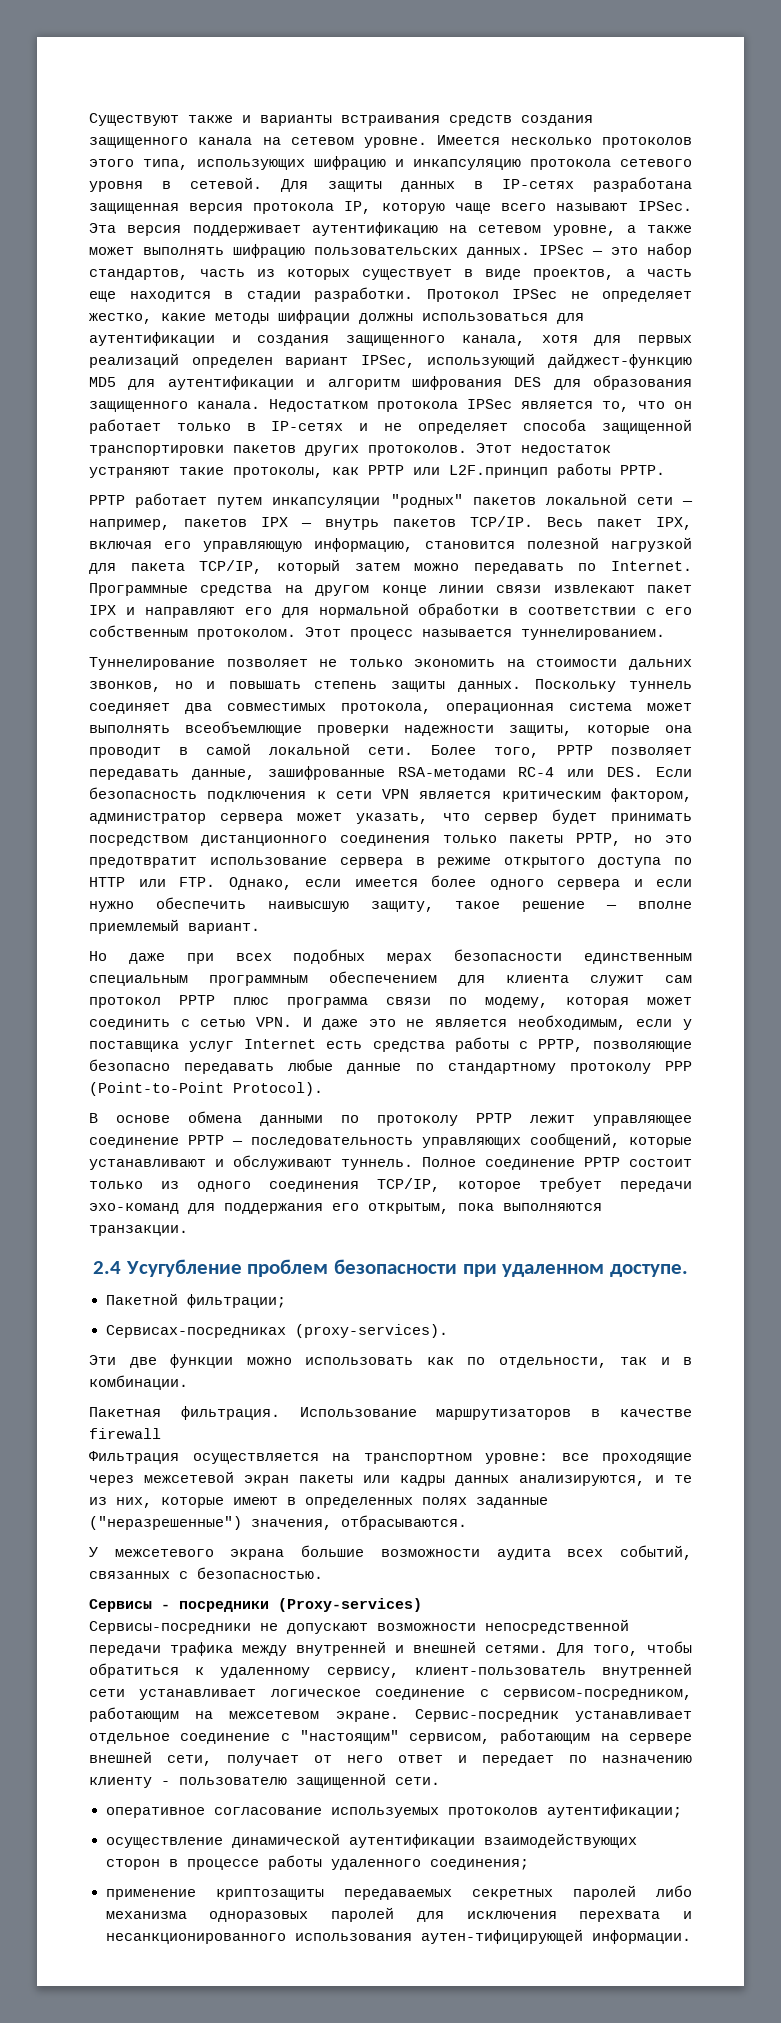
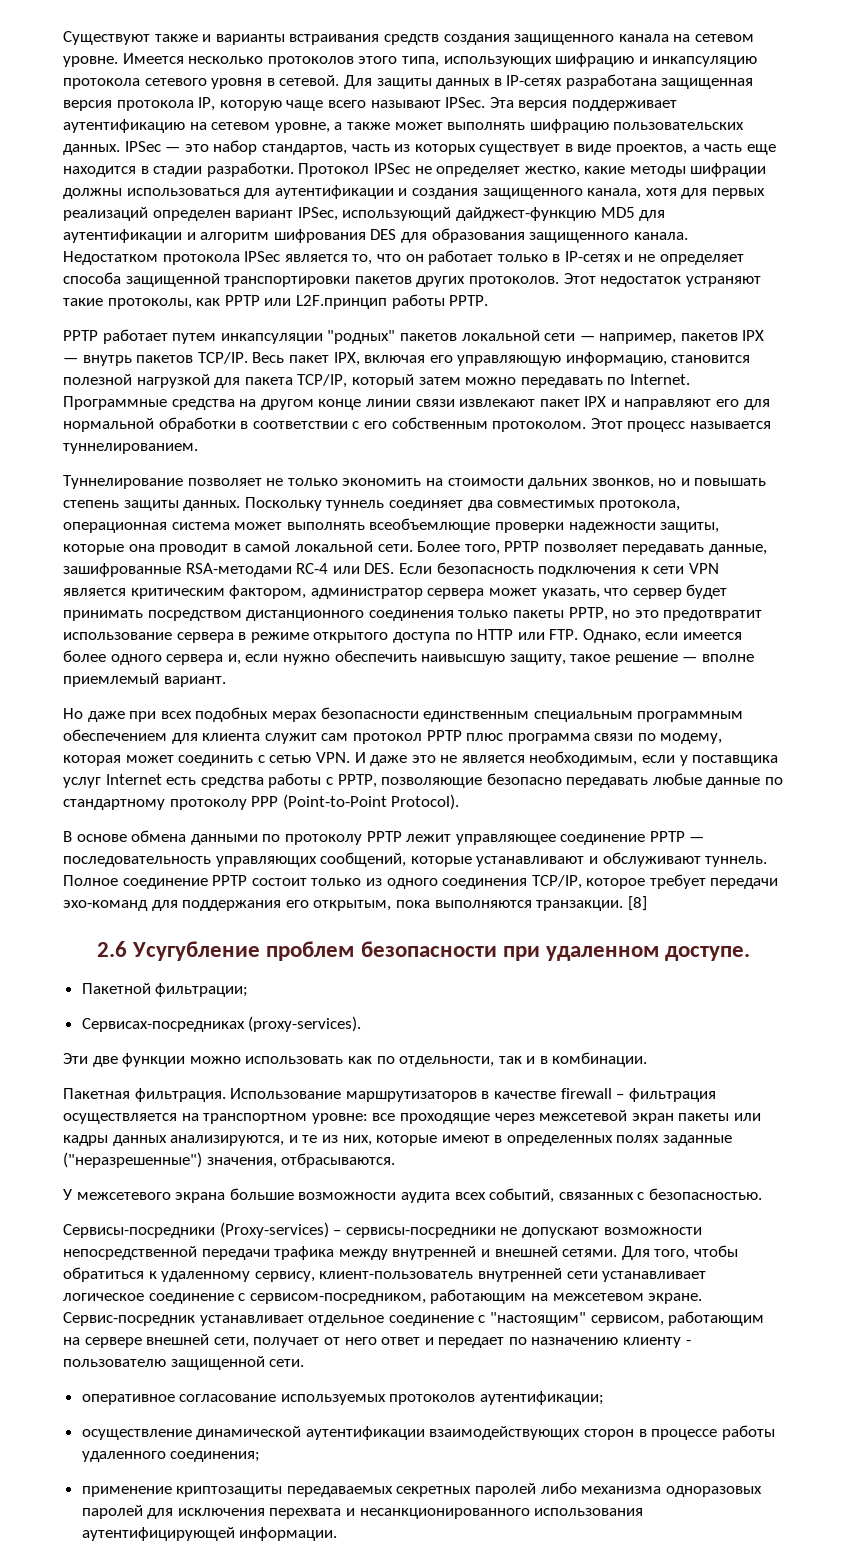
[633,879,643,887] и -> [227,654,241,665] и,
[93,1261,122,1274] // 2.4 -> [627,896,647,911] [96,941,127,957] [8] // 2.6
[89,1451,179,1464] // Фильтрация -> [616,1088,716,1102] – фильтрация
[89,1598,422,1612] [89,1621,251,1634] Сервисы - посредники (Proxy-services) // Сервисы-посредники -> [63,1222,496,1238] Сервисы-посредники (Proxy-services) – сервисы-посредники
[420,1929,583,1944] аутен-тифицирующей -> [81,1527,235,1541] аутентифицирующей

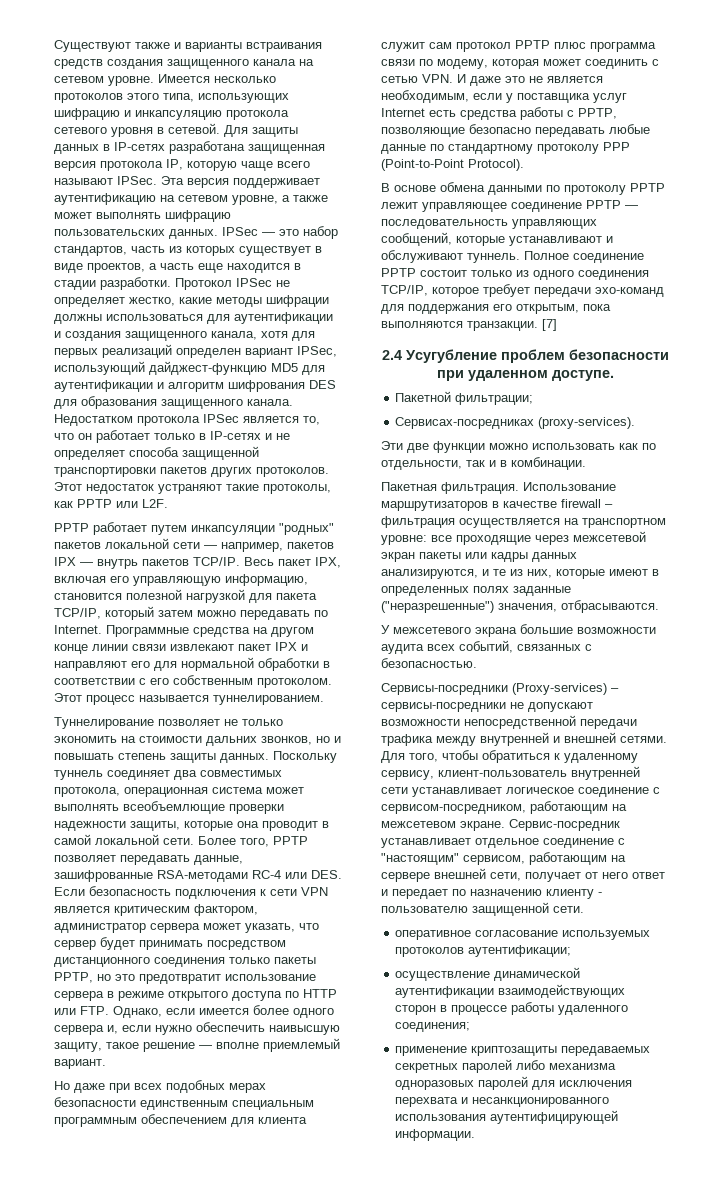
[295,294,489,309] L2F.принцип работы PPTP. -> [142,499,168,508] L2F.
[627,896,647,911] [96,941,127,957] [8] // 2.6 -> [542,319,557,331] [382,350,402,360] [7] // 2.4

